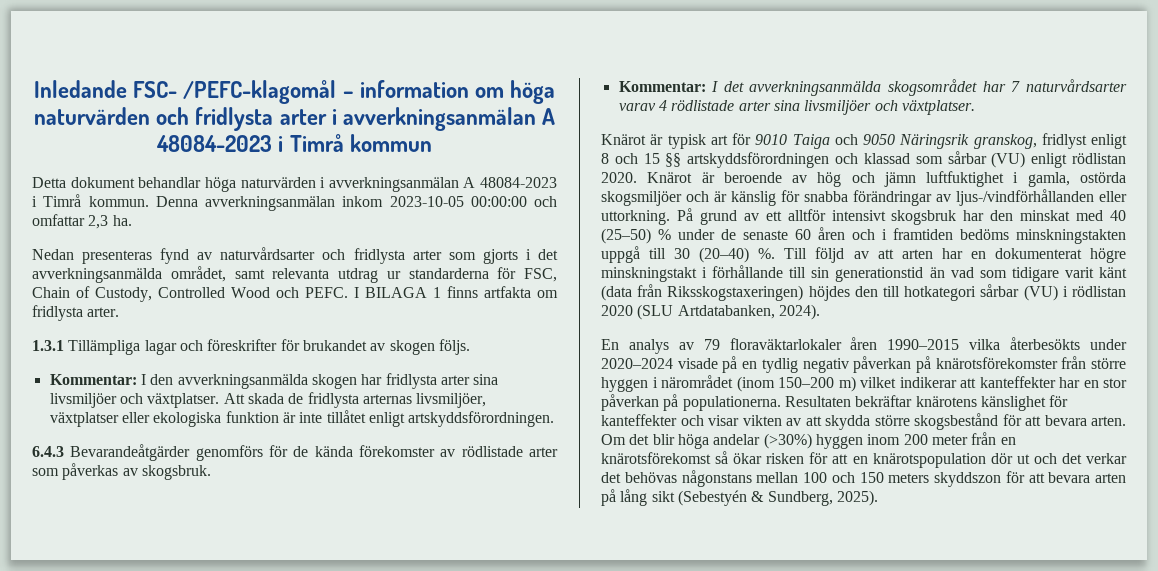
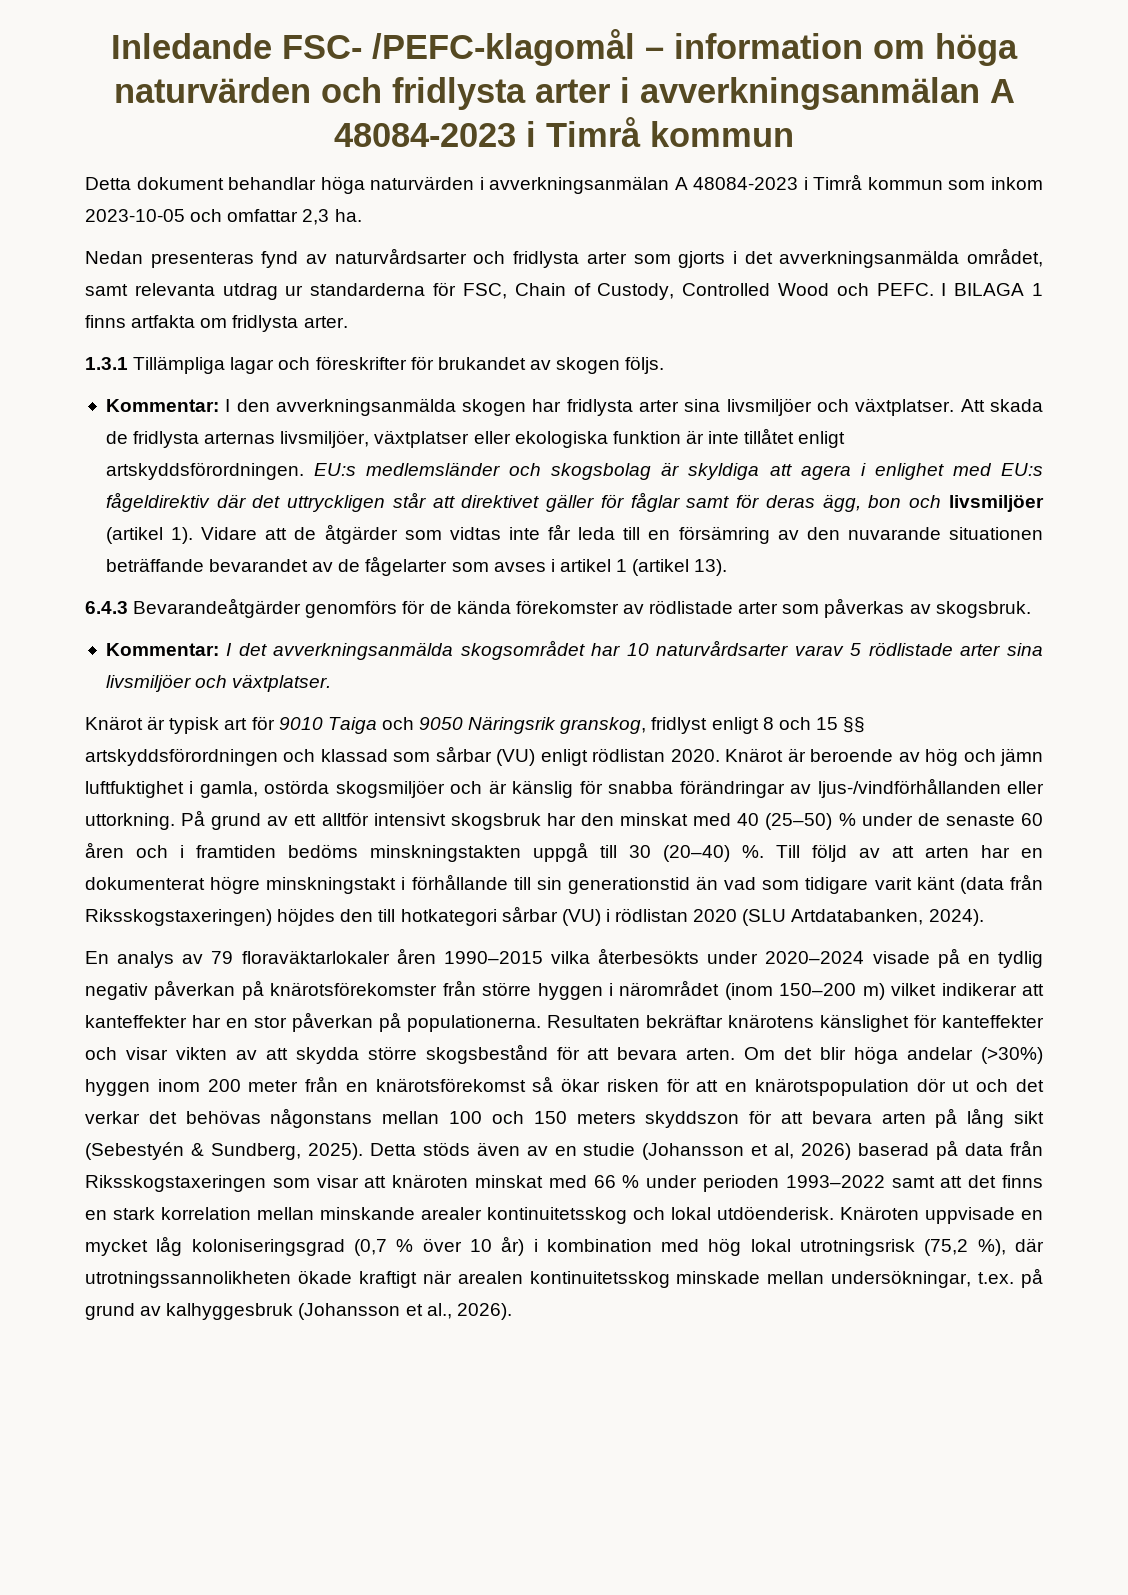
[88,196,335,211] kommun. Denna avverkningsanmälan -> [867,177,986,190] kommun som
[470,196,527,207] 00:00:00 -> (185, 215) none
(555, 419) none -> [313,462,1044,480] [105,492,1045,512] [105,524,1043,544] [105,556,728,576] EU:s medlemsländer och skogsbolag är skyldiga att agera i enlighet med EU:s fågeldirektiv där det uttryckligen står att direktivet gäller för fåglar samt för deras ägg, bon och livsmiljöer (artikel 1). Vidare att de åtgärder som vidtas inte får leda till en försämring av den nuvarande situationen beträffande bevarandet av de fågelarter som avses i artikel 1 (artikel 13).
[1011,81,1021,92] 7 -> [626,643,649,656] 10
[658,100,667,111] 4 -> [850,643,862,656] 5
(878, 498) none -> [369,1140,1044,1160] [85,1174,1043,1192] [85,1206,1043,1224] [85,1236,1044,1256] [85,1268,1043,1288] [85,1303,512,1320] Detta stöds även av en studie (Johansson et al, 2026) baserad på data från Riksskogstaxeringen som visar att knäroten minskat med 66 % under perioden 1993–2022 samt att det finns en stark korrelation mellan minskande arealer kontinuitetsskog och lokal utdöenderisk. Knäroten uppvisade en mycket låg koloniseringsgrad (0,7 % över 10 år) i kombination med hög lokal utrotningsrisk (75,2 %), där utrotningssannolikheten ökade kraftigt när arealen kontinuitetsskog minskade mellan undersökningar, t.ex. på grund av kalhyggesbruk (Johansson et al., 2026).

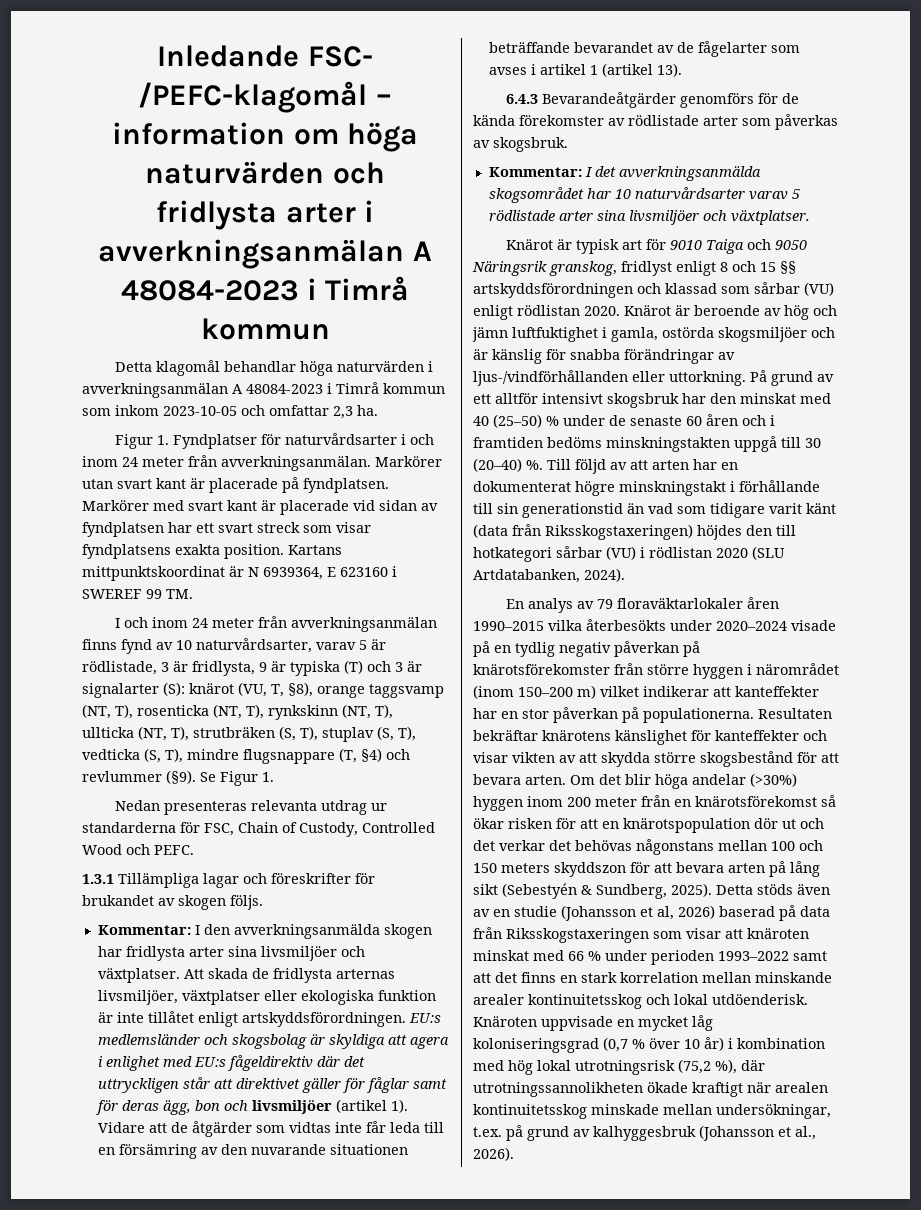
[136,177,224,190] dokument -> [155,360,220,376] klagomål
[85,248,1044,268] [85,284,128,296] Nedan presenteras fynd av naturvårdsarter och fridlysta arter som gjorts i det avverkningsanmälda området, samt -> [114,433,434,449] [82,455,442,471] [82,477,389,493] [82,500,438,515] [82,522,371,537] [82,544,342,559] [82,566,397,581] [82,589,193,599] [114,616,437,632] [82,638,386,654] [82,660,422,676] [82,682,444,698] [82,704,393,720] [82,726,416,742] [82,748,410,764] [82,770,274,786] [114,800,247,815] Figur 1. Fyndplatser för naturvårdsarter i och inom 24 meter från avverkningsanmälan. Markörer utan svart kant är placerade på fyndplatsen. Markörer med svart kant är placerade vid sidan av fyndplatsen har ett svart streck som visar fyndplatsens exakta position. Kartans mittpunktskoordinat är N 6939364, E 623160 i SWEREF 99 TM. // I och inom 24 meter från avverkningsanmälan finns fynd av 10 naturvårdsarter, varav 5 är rödlistade, 3 är fridlysta, 9 är typiska (T) och 3 är signalarter (S): knärot (VU, T, §8), orange taggsvamp (NT, T), rosenticka (NT, T), rynkskinn (NT, T), ullticka (NT, T), strutbräken (S, T), stuplav (S, T), vedticka (S, T), mindre flugsnappare (T, §4) och revlummer (§9). Se Figur 1. // Nedan presenteras
[941,283,1043,296] [85,315,348,332] I BILAGA 1 finns artfakta om fridlysta arter. -> (194, 850) none

